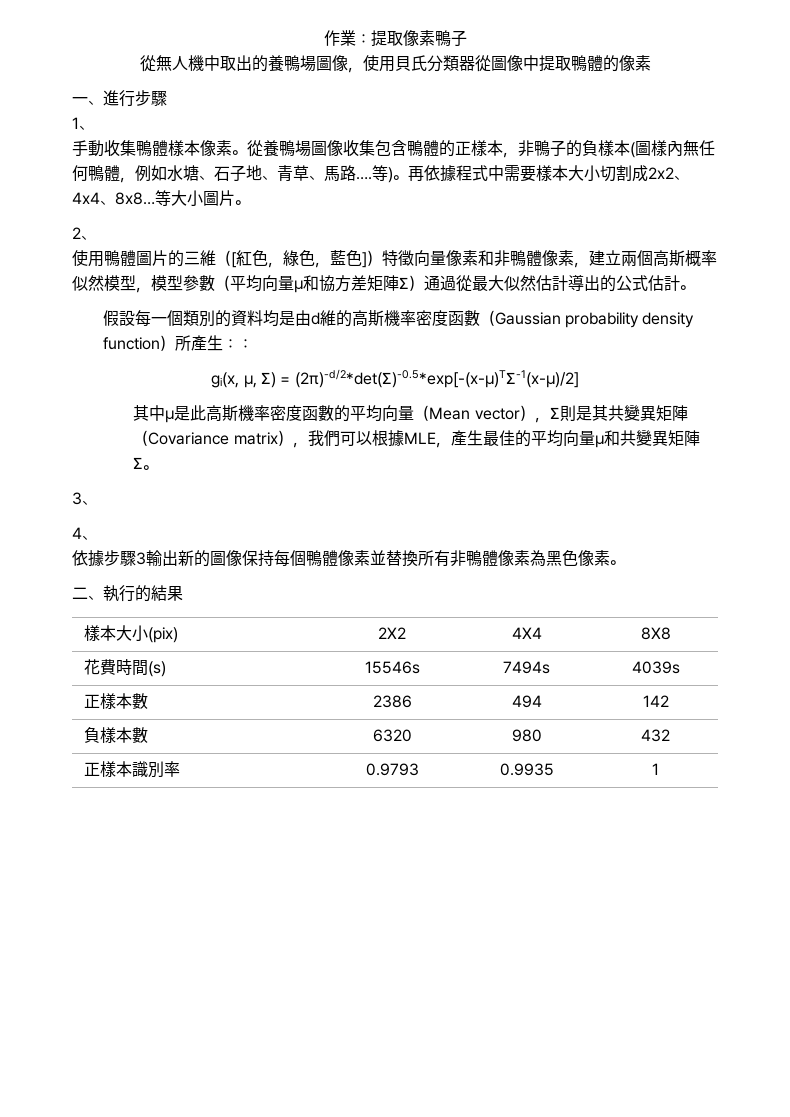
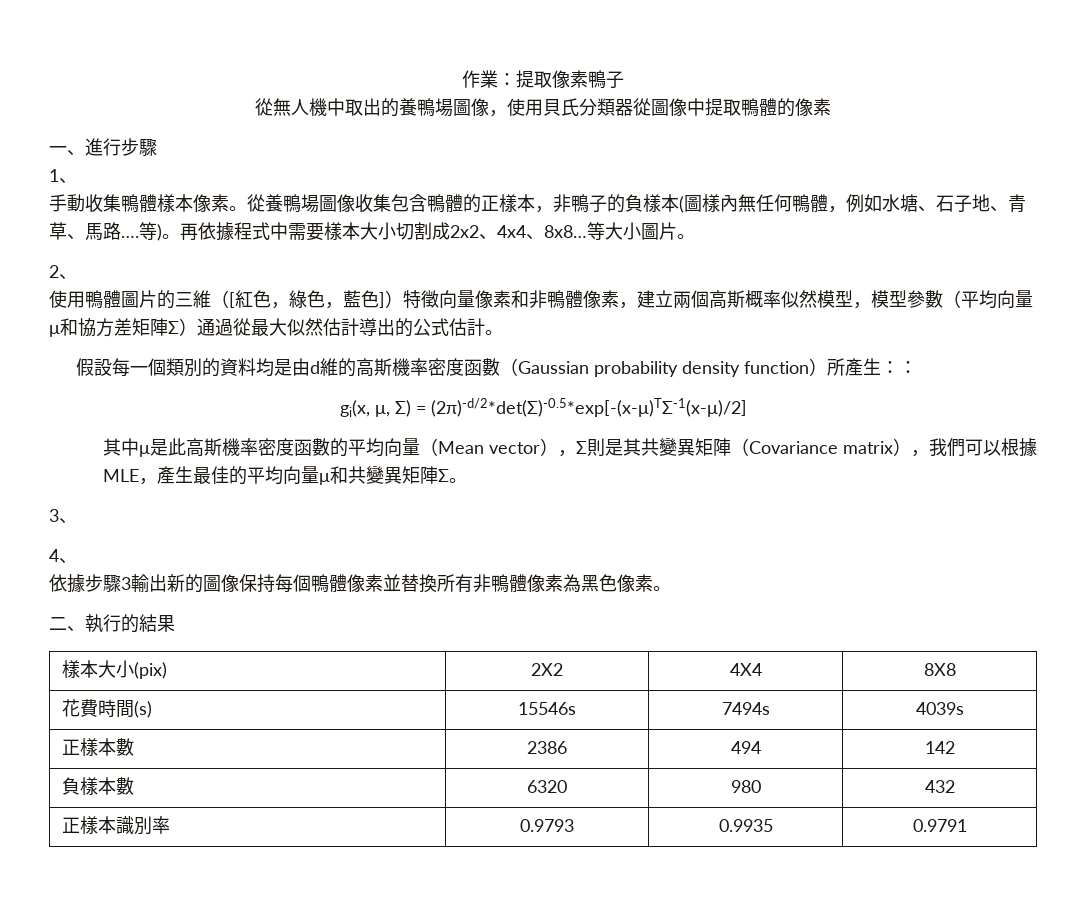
[652,763,659,775] 1 -> [912,819,967,832] 0.9791

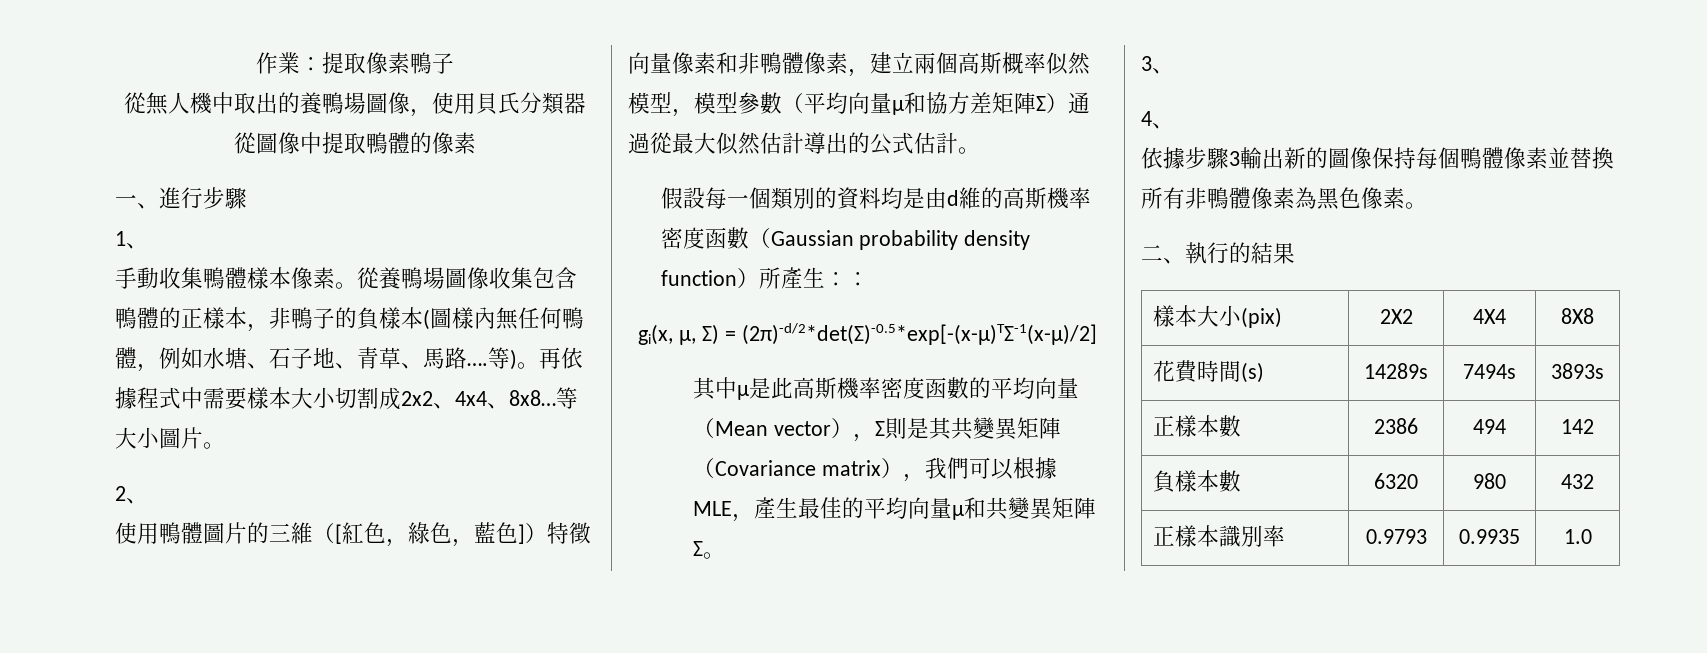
[518,702,576,715] 15546s -> [1364,363,1428,379] 14289s
[915,702,964,715] 4039s -> [1551,363,1604,379] 3893s
[912,819,967,832] 0.9791 -> [1563,529,1592,544] 1.0

